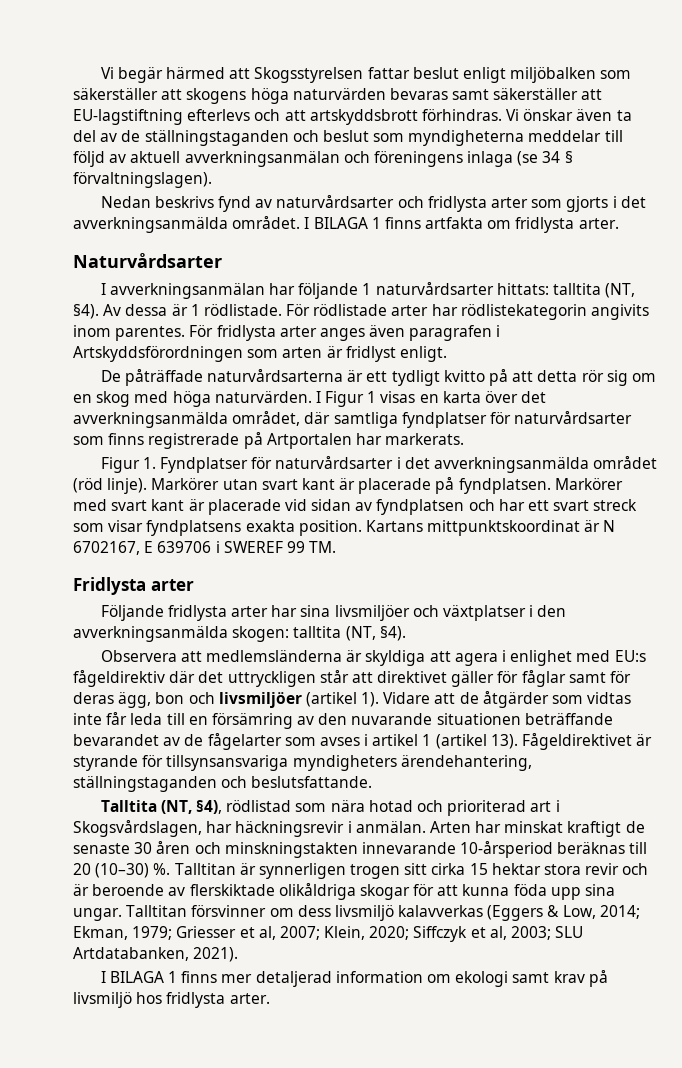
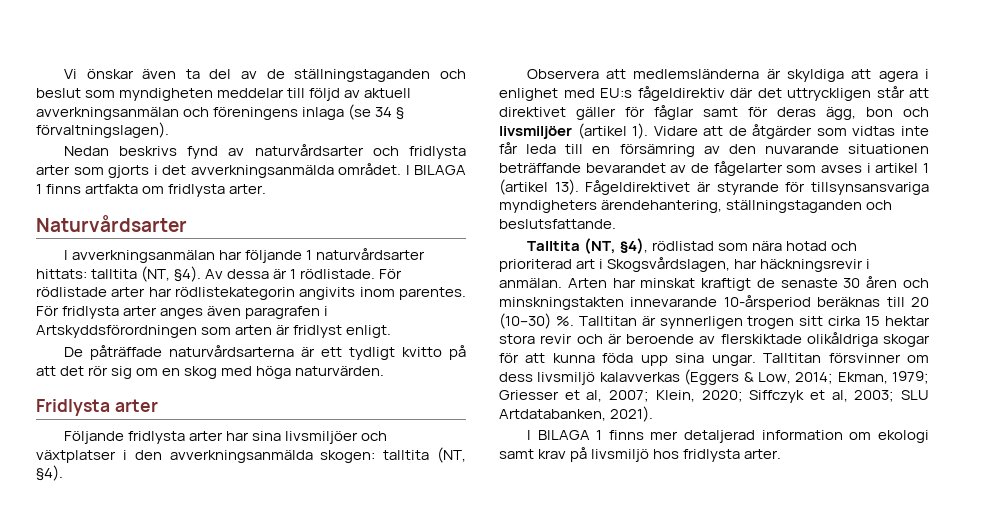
[100,67,632,83] [73,88,603,104] [73,109,520,125] Vi begär härmed att Skogsstyrelsen fattar beslut enligt miljöbalken som säkerställer att skogens höga naturvärden bevaras samt säkerställer att EU-lagstiftning efterlevs och att artskyddsbrott förhindras. Vi -> [63,69,77,79] Vi
[408,130,525,146] myndigheterna -> [119,88,214,101] myndigheten
[537,370,578,382] detta -> [60,366,85,376] det
[315,391,547,407] [73,411,633,428] [73,432,465,449] [100,456,658,473] [73,477,623,494] [73,499,638,515] [73,520,616,536] [73,541,337,555] I Figur 1 visas en karta över det avverkningsanmälda området, där samtliga fyndplatser för naturvårdsarter som finns registrerade på Artportalen har markerats. // Figur 1. Fyndplatser för naturvårdsarter i det avverkningsanmälda området (röd linje). Markörer utan svart kant är placerade på fyndplatsen. Markörer med svart kant är placerade vid sidan av fyndplatsen och har ett svart streck som visar fyndplatsens exakta position. Kartans mittpunktskoordinat är N 6702167, E 639706 i SWEREF 99 TM. -> (385, 371) none

